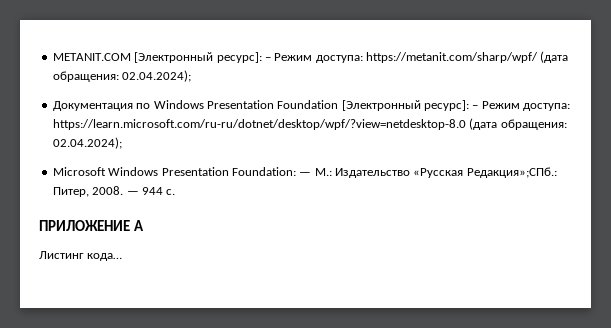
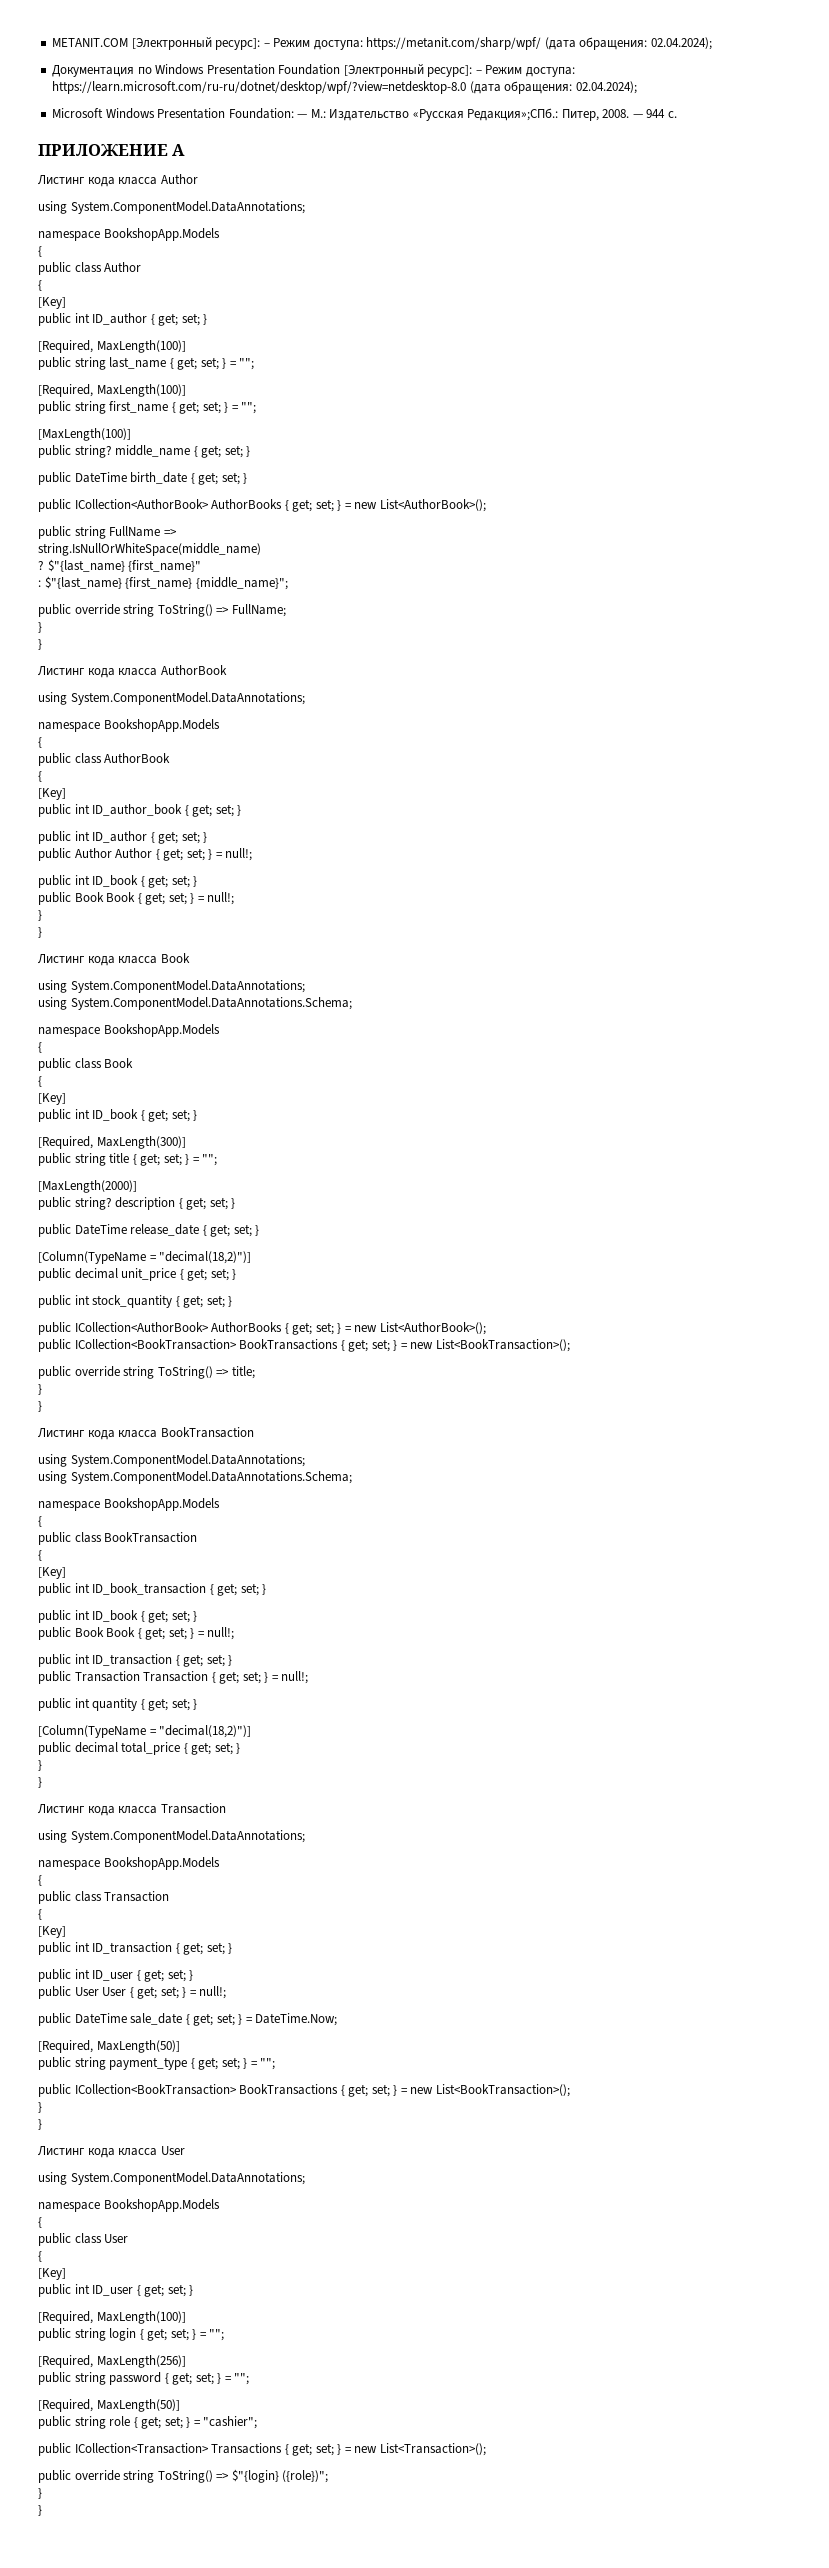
[87,253,123,261] кода… -> [87,174,198,187] [38,201,305,214] [38,228,220,241] [38,246,42,257] [38,262,142,275] [38,280,42,291] [38,297,66,309] [38,313,208,326] [38,340,186,353] [38,357,255,370] [38,384,186,397] [38,401,257,414] [38,428,131,441] [38,445,251,458] [38,472,248,485] [38,499,486,512] [38,526,177,539] [38,543,261,556] [38,559,202,572] [38,576,288,590] [38,604,286,617] [38,622,42,633] [38,639,42,650] [38,665,227,678] [38,692,305,705] [38,719,220,732] [38,737,42,748] [38,753,171,766] [38,771,42,782] [38,788,66,800] [38,804,242,817] [38,831,208,844] [38,848,253,861] [38,875,198,888] [38,892,235,905] [38,910,42,921] [38,927,42,938] [38,953,190,966] [38,980,305,993] [38,997,352,1010] [38,1024,220,1037] [38,1042,42,1053] [38,1058,134,1071] [38,1076,42,1087] [38,1093,66,1105] [38,1109,198,1122] [38,1136,186,1149] [38,1153,218,1166] [38,1180,137,1193] [38,1197,236,1210] [38,1224,260,1237] [38,1251,252,1264] [38,1268,237,1281] [38,1295,233,1308] [38,1322,486,1335] [38,1339,570,1352] [38,1366,255,1379] [38,1384,42,1395] [38,1401,42,1412] [38,1427,254,1440] [38,1454,305,1467] [38,1471,352,1484] [38,1498,220,1511] [38,1516,42,1527] [38,1532,198,1545] [38,1550,42,1561] [38,1567,66,1579] [38,1583,267,1596] [38,1610,198,1623] [38,1627,235,1640] [38,1654,233,1667] [38,1671,309,1684] [38,1698,198,1711] [38,1725,252,1738] [38,1742,241,1755] [38,1760,42,1771] [38,1777,42,1788] [38,1803,226,1816] [38,1830,305,1843] [38,1857,220,1870] [38,1875,42,1886] [38,1891,170,1904] [38,1909,42,1920] [38,1926,66,1938] [38,1942,233,1955] [38,1969,194,1982] [38,1986,227,1999] [38,2013,338,2026] [38,2040,180,2053] [38,2057,276,2070] [38,2084,570,2097] [38,2102,42,2113] [38,2119,42,2130] [38,2146,185,2158] [38,2172,305,2185] [38,2199,220,2212] [38,2217,42,2228] [38,2233,129,2246] [38,2251,42,2262] [38,2268,66,2280] [38,2284,194,2297] [38,2311,186,2324] [38,2328,225,2341] [38,2355,186,2368] [38,2372,250,2385] [38,2399,180,2412] [38,2416,258,2429] [38,2443,486,2456] [38,2469,329,2483] [38,2488,42,2499] [38,2505,42,2516] кода класса Author // using System.ComponentModel.DataAnnotations; // namespace BookshopApp.Models // { // public class Author // { // [Key] // public int ID_author { get; set; } // [Required, MaxLength(100)] // public string last_name { get; set; } = ""; // [Required, MaxLength(100)] // public string first_name { get; set; } = ""; // [MaxLength(100)] // public string? middle_name { get; set; } // public DateTime birth_date { get; set; } // public ICollection<AuthorBook> AuthorBooks { get; set; } = new List<AuthorBook>(); // public string FullName => // string.IsNullOrWhiteSpace(middle_name) // ? $"{last_name} {first_name}" // : $"{last_name} {first_name} {middle_name}"; // public override string ToString() => FullName; // } // } // Листинг кода класса AuthorBook // using System.ComponentModel.DataAnnotations; // namespace BookshopApp.Models // { // public class AuthorBook // { // [Key] // public int ID_author_book { get; set; } // public int ID_author { get; set; } // public Author Author { get; set; } = null!; // public int ID_book { get; set; } // public Book Book { get; set; } = null!; // } // } // Листинг кода класса Book // using System.ComponentModel.DataAnnotations; // using System.ComponentModel.DataAnnotations.Schema; // namespace BookshopApp.Models // { // public class Book // { // [Key] // public int ID_book { get; set; } // [Required, MaxLength(300)] // public string title { get; set; } = ""; // [MaxLength(2000)] // public string? description { get; set; } // public DateTime release_date { get; set; } // [Column(TypeName = "decimal(18,2)")] // public decimal unit_price { get; set; } // public int stock_quantity { get; set; } // public ICollection<AuthorBook> AuthorBooks { get; set; } = new List<AuthorBook>(); // public ICollection<BookTransaction> BookTransactions { get; set; } = new List<BookTransaction>(); // public override string ToString() => title; // } // } // Листинг кода класса BookTransaction // using System.ComponentModel.DataAnnotations; // using System.ComponentModel.DataAnnotations.Schema; // namespace BookshopApp.Models // { // public class BookTransaction // { // [Key] // public int ID_book_transaction { get; set; } // public int ID_book { get; set; } // public Book Book { get; set; } = null!; // public int ID_transaction { get; set; } // public Transaction Transaction { get; set; } = null!; // public int quantity { get; set; } // [Column(TypeName = "decimal(18,2)")] // public decimal total_price { get; set; } // } // } // Листинг кода класса Transaction // using System.ComponentModel.DataAnnotations; // namespace BookshopApp.Models // { // public class Transaction // { // [Key] // public int ID_transaction { get; set; } // public int ID_user { get; set; } // public User User { get; set; } = null!; // public DateTime sale_date { get; set; } = DateTime.Now; // [Required, MaxLength(50)] // public string payment_type { get; set; } = ""; // public ICollection<BookTransaction> BookTransactions { get; set; } = new List<BookTransaction>(); // } // } // Листинг кода класса User // using System.ComponentModel.DataAnnotations; // namespace BookshopApp.Models // { // public class User // { // [Key] // public int ID_user { get; set; } // [Required, MaxLength(100)] // public string login { get; set; } = ""; // [Required, MaxLength(256)] // public string password { get; set; } = ""; // [Required, MaxLength(50)] // public string role { get; set; } = "cashier"; // public ICollection<Transaction> Transactions { get; set; } = new List<Transaction>(); // public override string ToString() => $"{login} ({role})"; // } // }

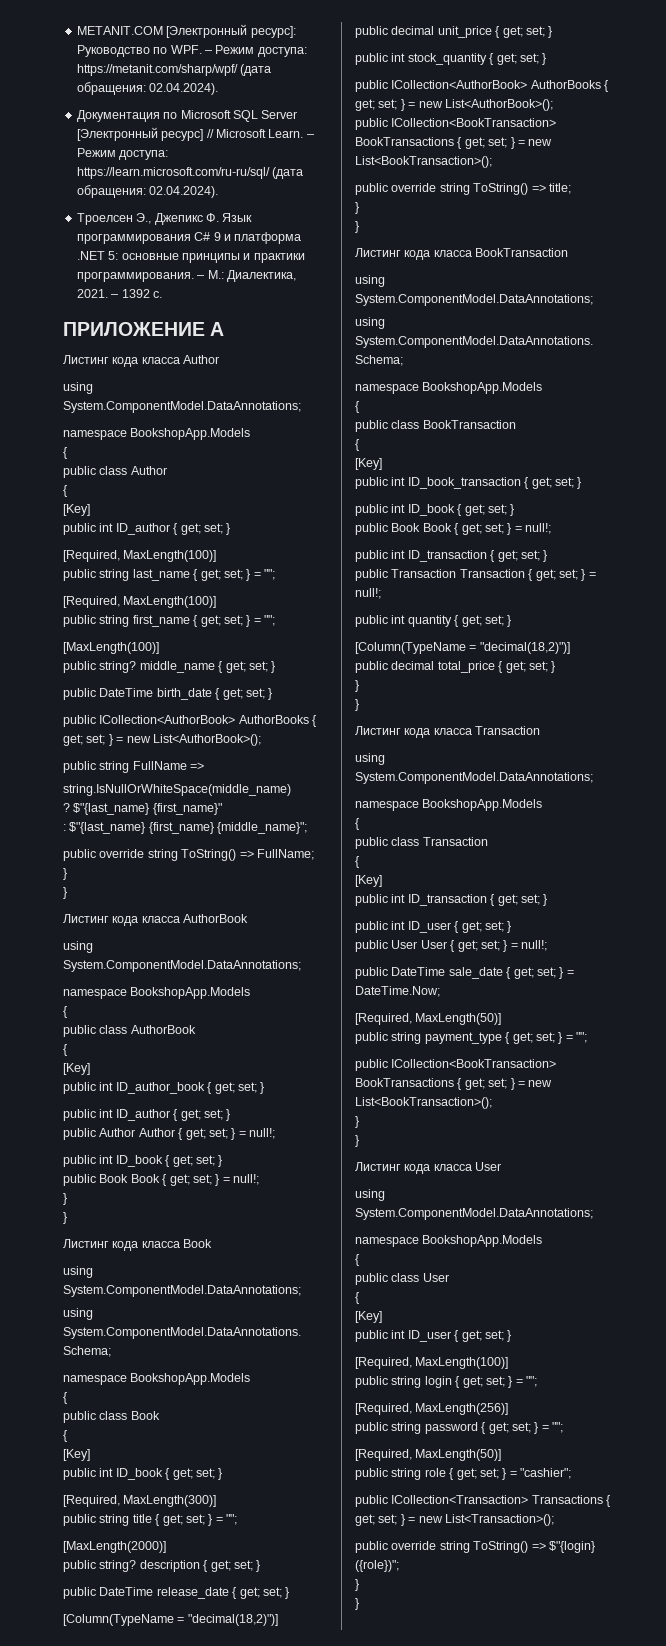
(261, 44) none -> [76,45,202,57] Руководство по WPF.
[650,37,712,50] 02.04.2024); -> [149,83,219,95] 02.04.2024).
[155,64,575,77] [52,81,637,94] [52,108,666,121] Windows Presentation Foundation [Электронный ресурс]: – Режим доступа: https://learn.microsoft.com/ru-ru/dotnet/desktop/wpf/?view=netdesktop-8.0 (дата обращения: 02.04.2024); // Microsoft Windows Presentation Foundation: — M.: Издательство «Русская Редакция»;СПб.: Питер, 2008. — 944 -> [180,110,298,122] [76,127,314,141] [76,148,169,160] [76,167,304,179] [76,185,219,198] [76,213,253,225] [76,232,302,244] [76,251,305,263] [76,270,296,282] [76,289,150,298] Microsoft SQL Server [Электронный ресурс] // Microsoft Learn. – Режим доступа: https://learn.microsoft.com/ru-ru/sql/ (дата обращения: 02.04.2024). // Троелсен Э., Джепикс Ф. Язык программирования C# 9 и платформа .NET 5: основные принципы и практики программирования. – М.: Диалектика, 2021. – 1392

